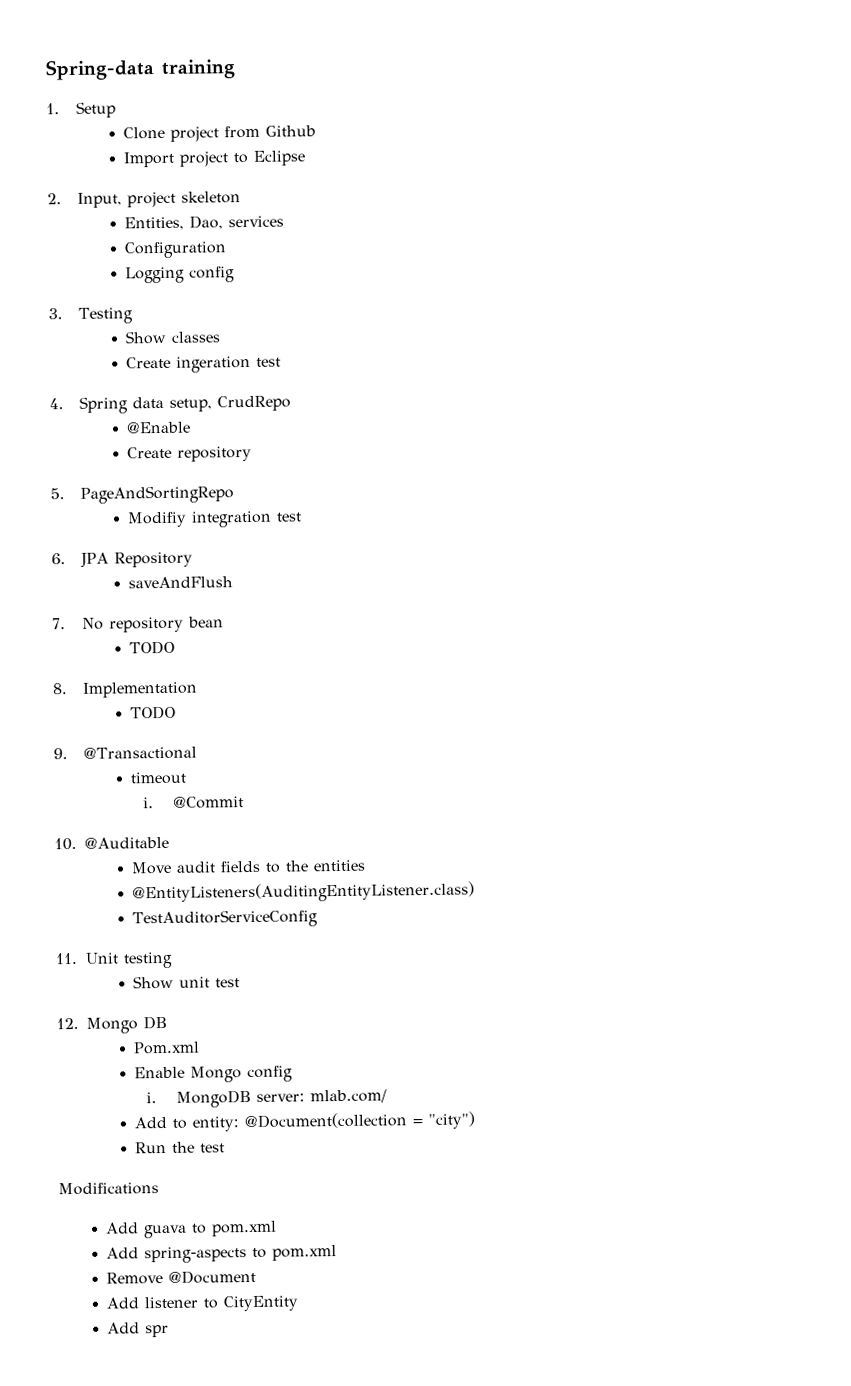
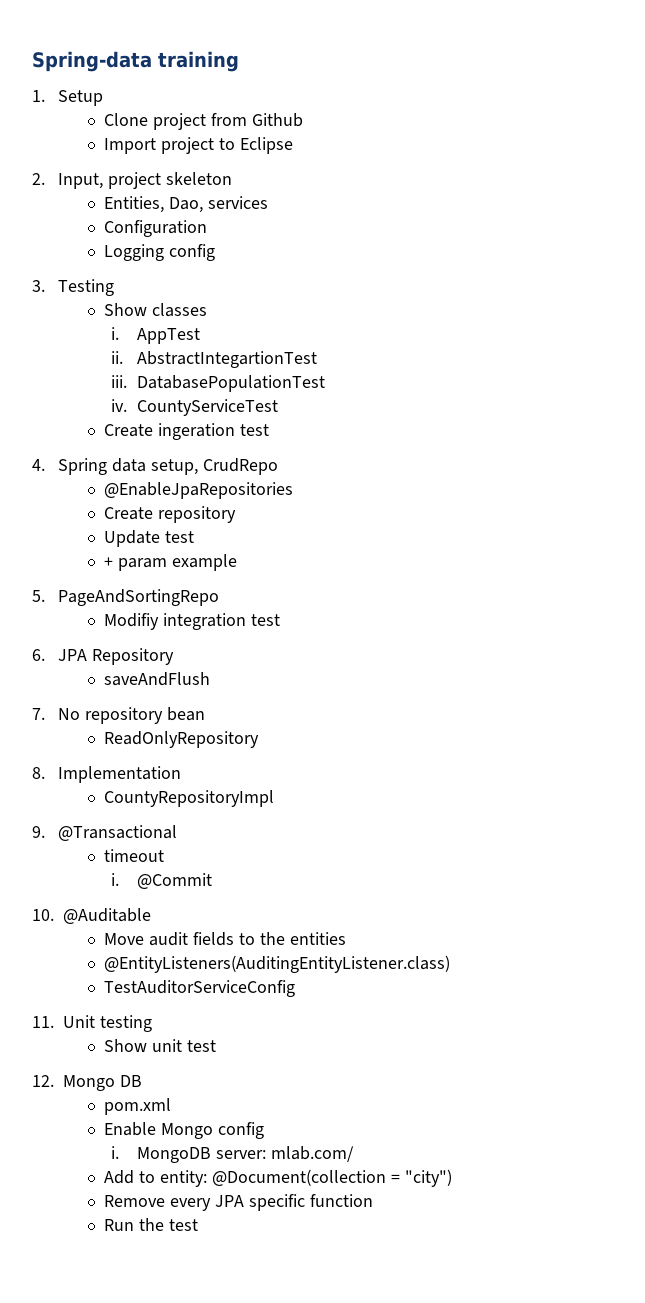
(222, 337) none -> [110,327,200,344] [110,351,317,368] [110,375,325,392] [110,399,278,416] // i. AppTest // ii. AbstractIntegartionTest // iii. DatabasePopulationTest // iv. CountyServiceTest
[126,421,192,434] @Enable -> [104,482,294,499] @EnableJpaRepositories
(253, 453) none -> [104,530,195,547] [104,554,238,571] // Update test // + param example
[129,640,176,655] TODO -> [104,731,260,748] ReadOnlyRepository
[130,705,177,720] TODO -> [104,790,275,807] CountyRepositoryImpl
[133,1041,201,1055] Pom.xml -> [104,1098,172,1115] pom.xml
[135,1141,226,1154] [58,1182,159,1196] [105,1220,278,1239] [106,1245,338,1264] [106,1269,257,1285] [106,1295,299,1312] [107,1322,170,1338] Run the test // Modifications // Add guava to pom.xml // Add spring-aspects to pom.xml // Remove @Document // Add listener to CityEntity // Add spr -> [104,1194,373,1211] [104,1218,199,1231] Remove every JPA specific function // Run the test

